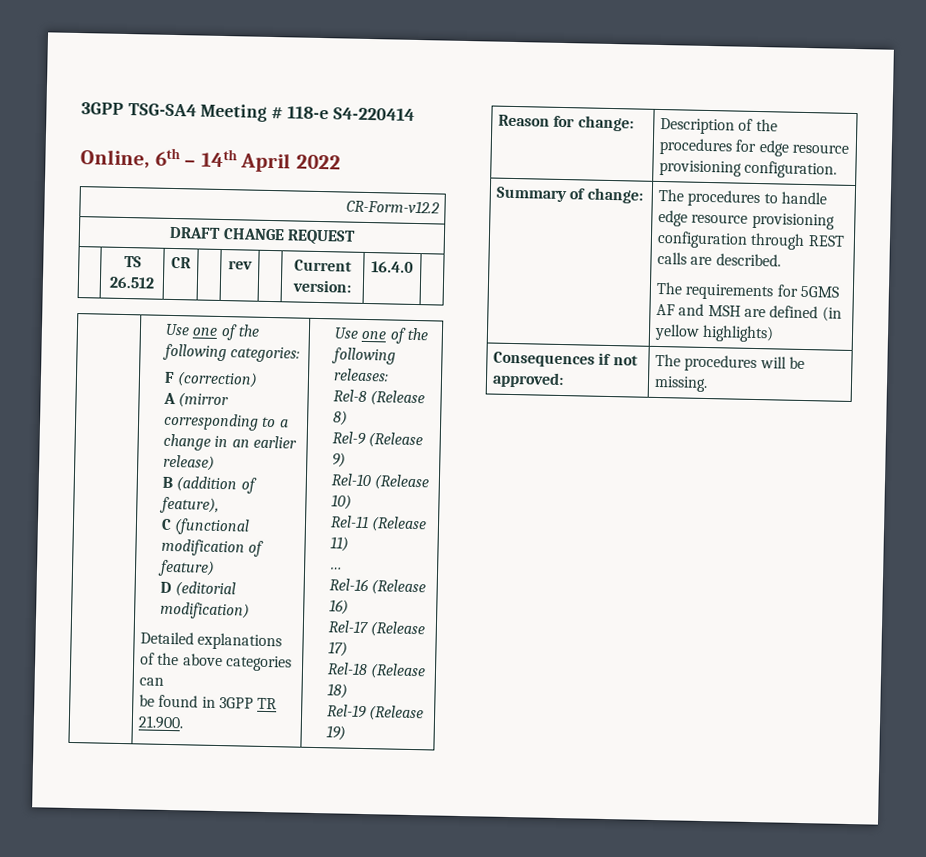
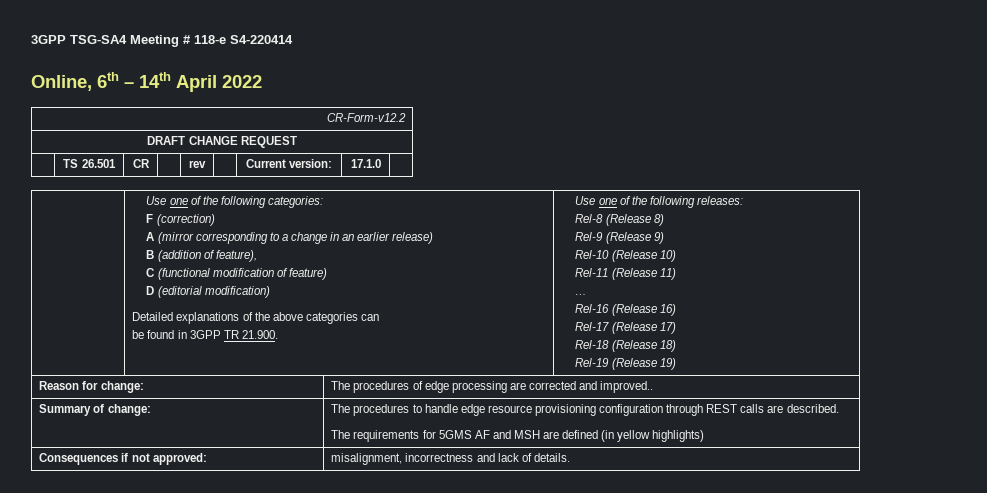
[109,276,155,289] 26.512 -> [81,159,116,168] 26.501
[371,261,414,273] 16.4.0 -> [350,159,381,168] 17.1.0
[660,118,778,135] [659,137,849,157] [659,159,838,179] Description of the procedures for edge resource provisioning configuration. -> [331,381,654,393] The procedures of edge processing are corrected and improved..
[655,353,805,373] [654,375,709,393] The procedures will be missing. -> [331,453,570,465] misalignment, incorrectness and lack of details.

